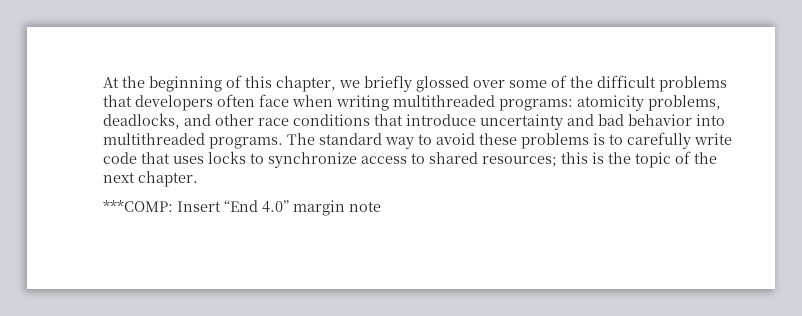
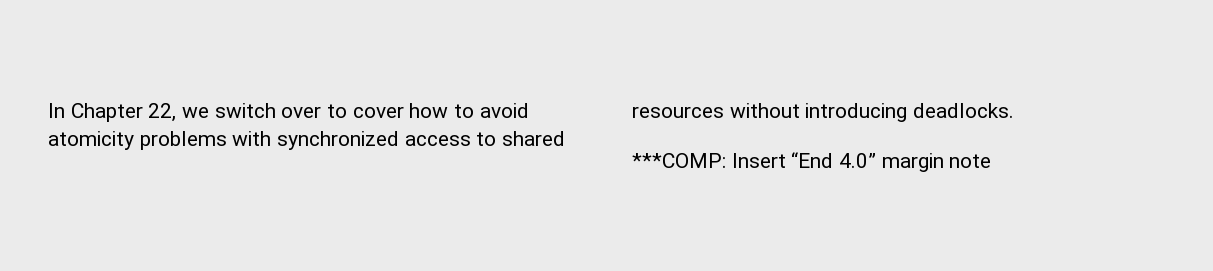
[103,75,727,92] [103,94,721,111] [103,113,725,130] [103,132,732,149] [103,151,717,168] [103,171,198,187] At the beginning of this chapter, we briefly glossed over some of the difficult problems that developers often face when writing multithreaded programs: atomicity problems, deadlocks, and other race conditions that introduce uncertainty and bad behavior into multithreaded programs. The standard way to avoid these problems is to carefully write code that uses locks to synchronize access to shared resources; this is the topic of the next chapter. -> [48,103,529,122] [48,131,566,150] [632,103,1015,122] In Chapter 22, we switch over to cover how to avoid atomicity problems with synchronized access to shared resources without introducing deadlocks.

